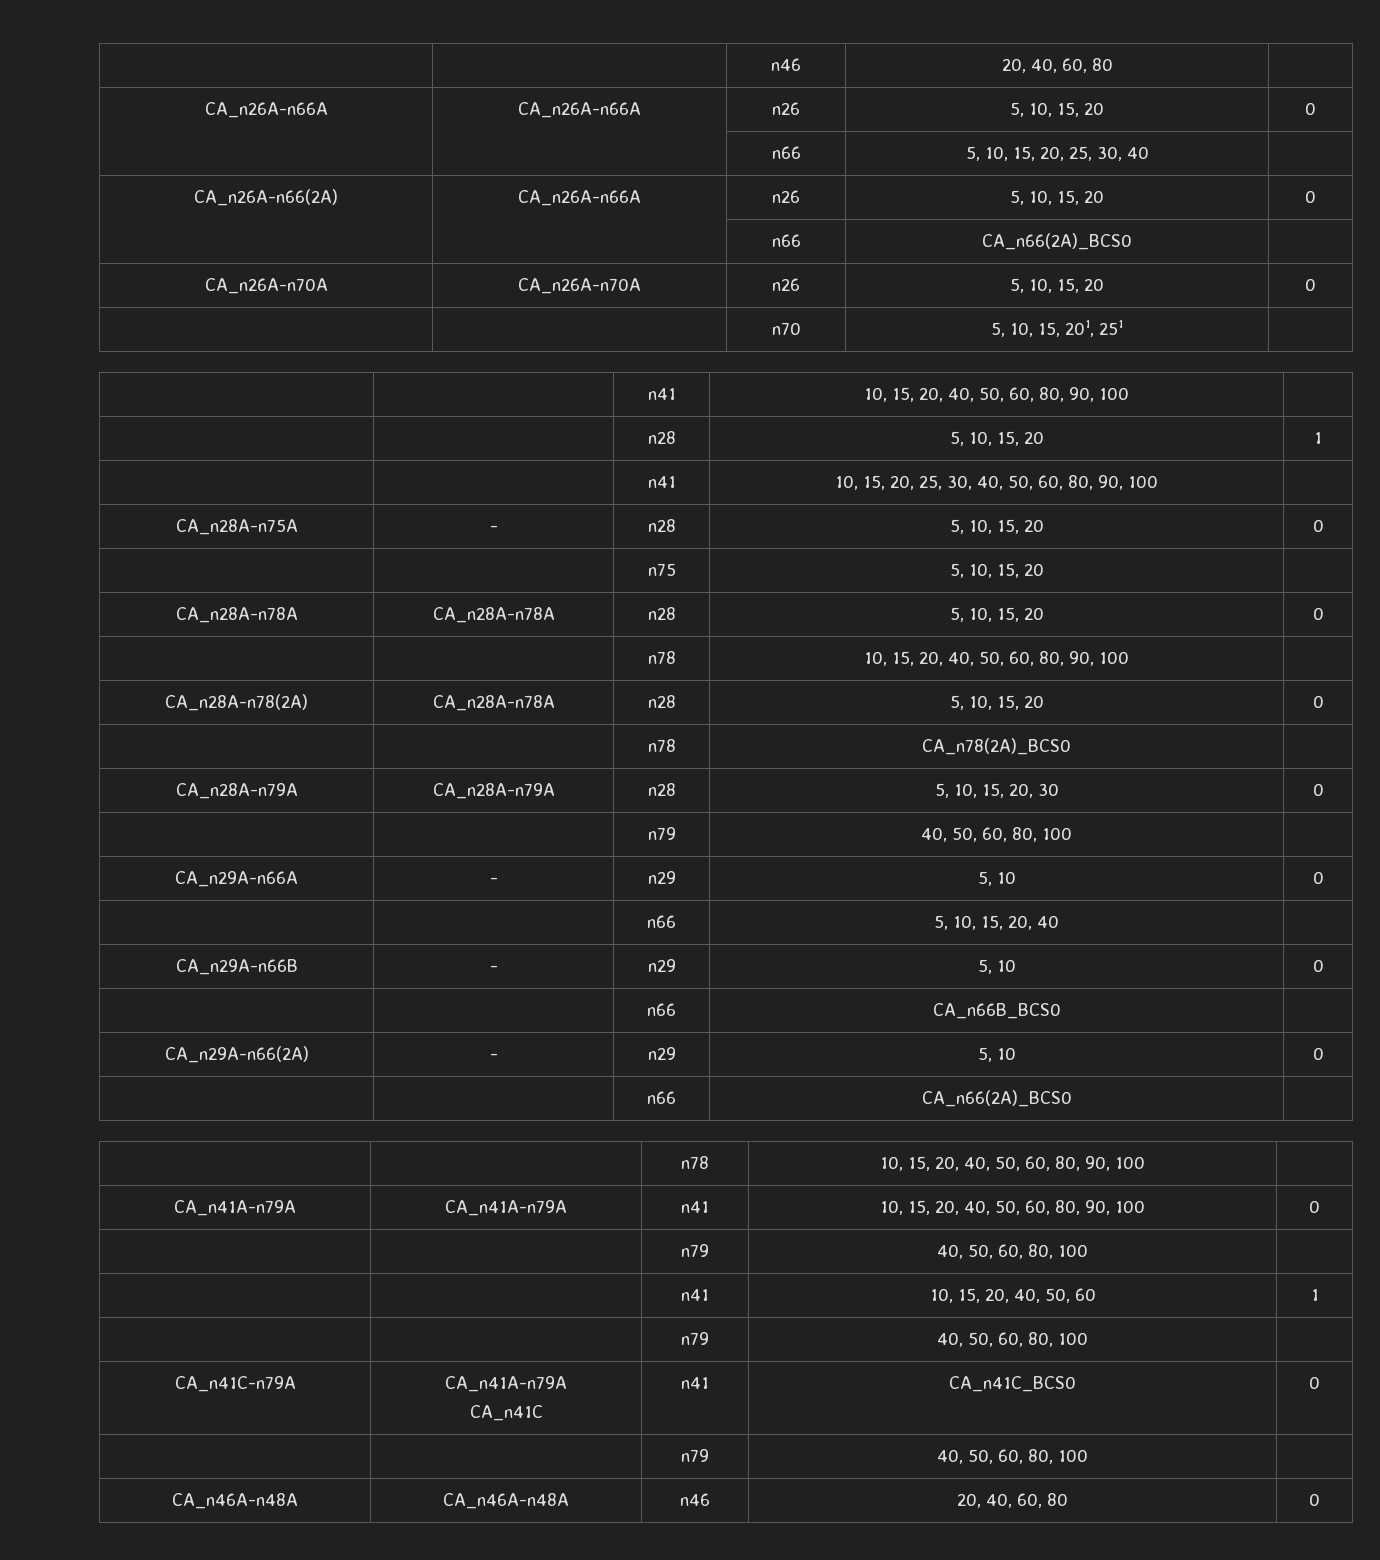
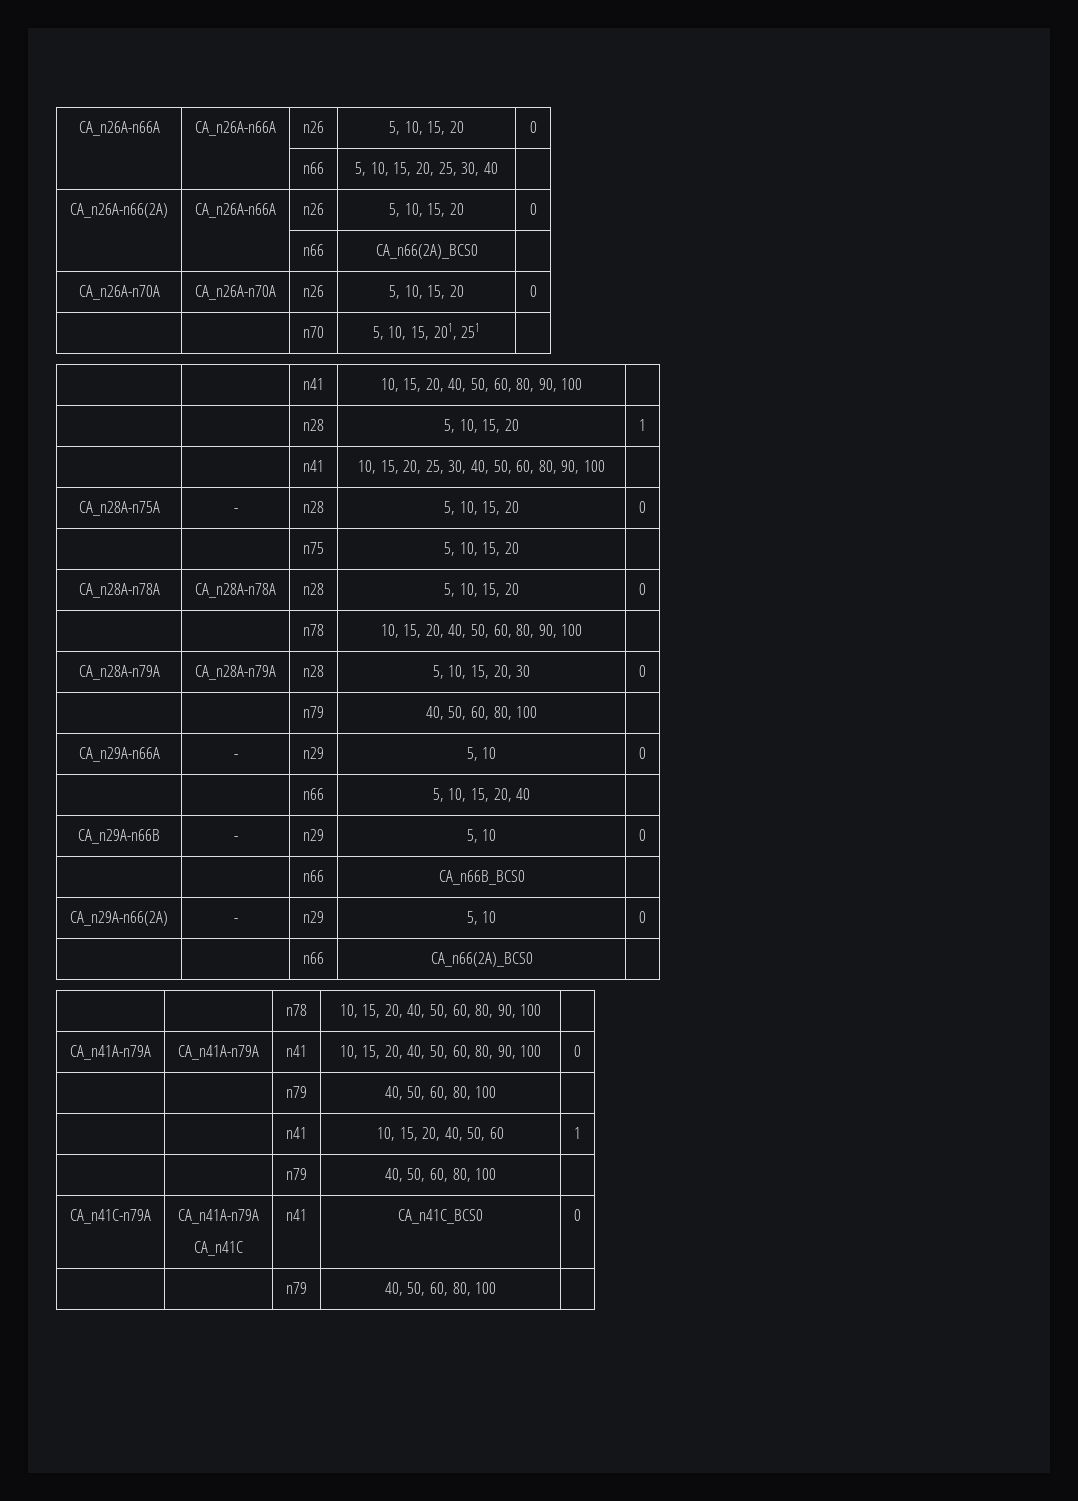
[771,58,801,71] [1001,58,1113,73] | | n46 | 20, 40, 60, 80 | // -> (78, 128) none
[165,694,308,711] [432,695,555,711] [647,695,676,708] [949,695,1044,710] [1312,695,1324,708] [647,739,676,752] [922,738,1071,755] // CA_n28A-n78(2A) | CA_n28A-n78A | n28 | 5, 10, 15, 20 | 0 // | | n78 | CA_n78(2A)_BCS0 | -> (583, 630) none
[172,1493,298,1509] [443,1493,569,1509] [680,1493,710,1506] [957,1493,1068,1508] [1309,1493,1320,1506] // CA_n46A-n48A | CA_n46A-n48A | n46 | 20, 40, 60, 80 | 0 -> (497, 1288) none

